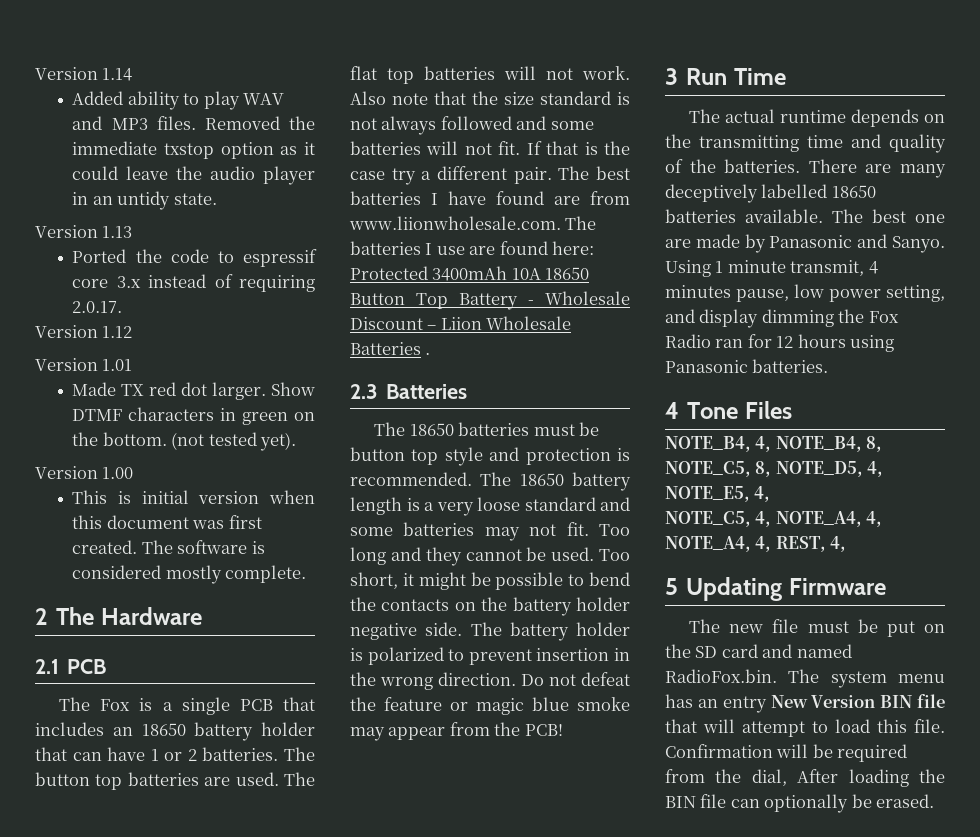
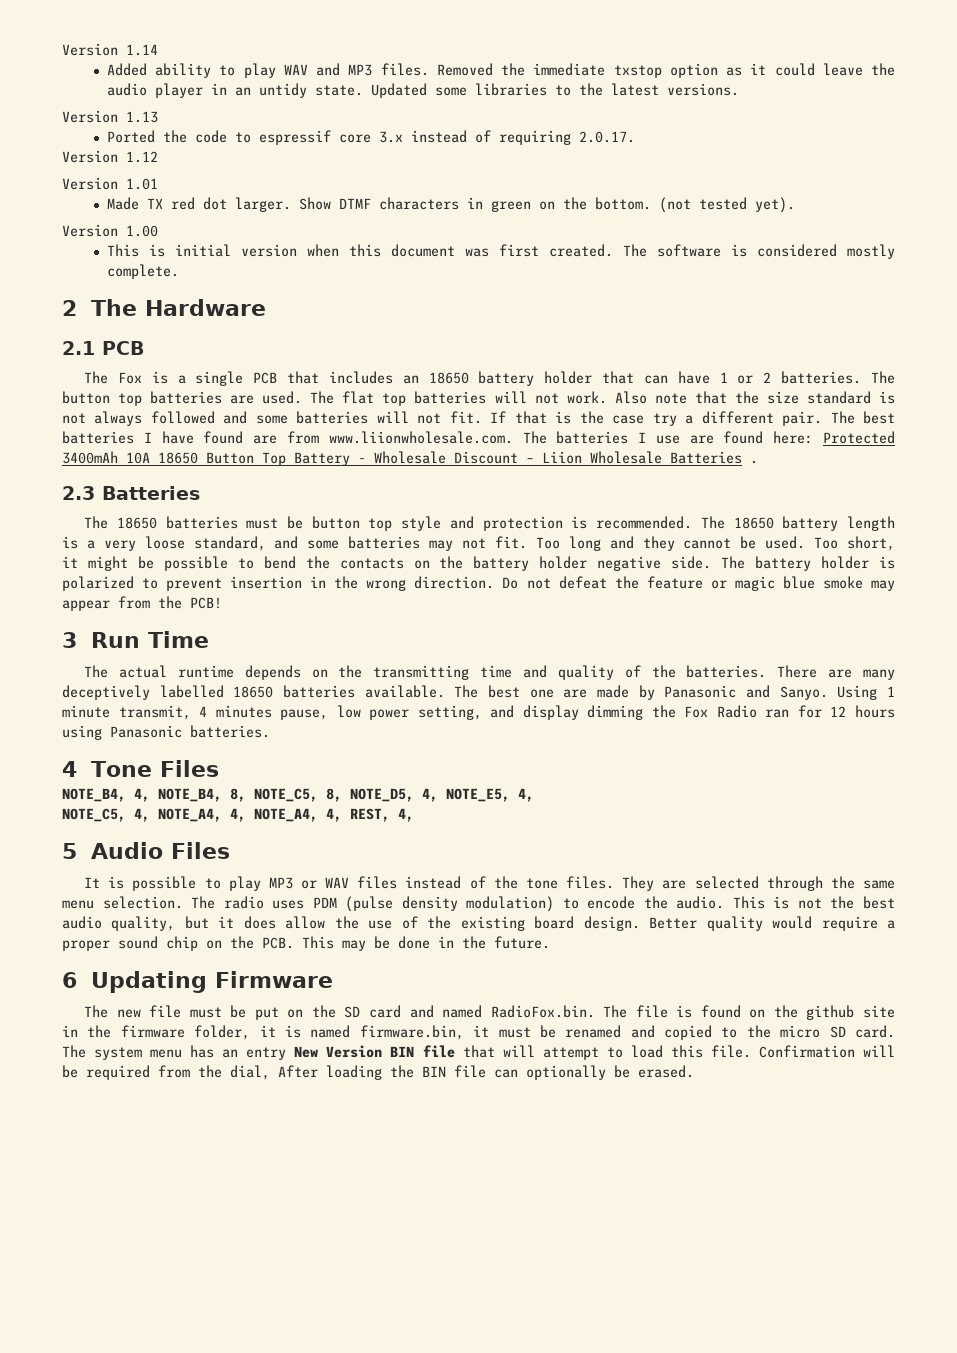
(217, 199) none -> [370,83,739,98] Updated some libraries to the latest versions.
[524,497,596,511] standard -> [193,536,266,551] standard,
(678, 586) none -> [90,842,230,859] [84,876,895,891] [62,896,895,912] [62,916,896,931] [62,936,550,951] [62,972,77,988] Audio Files // It is possible to play MP3 or WAV files instead of the tone files. They are selected through the same menu selection. The radio uses PDM (pulse density modulation) to encode the audio. This is not the best audio quality, but it does allow the use of the existing board design. Better quality would require a proper sound chip on the PCB. This may be done in the future. // 6
(820, 676) none -> [635,1005,896,1020] [62,1025,896,1040] [62,1045,86,1058] file is found on the github site in the firmware folder, it is named firmware.bin, it must be renamed and copied to the micro SD card. The

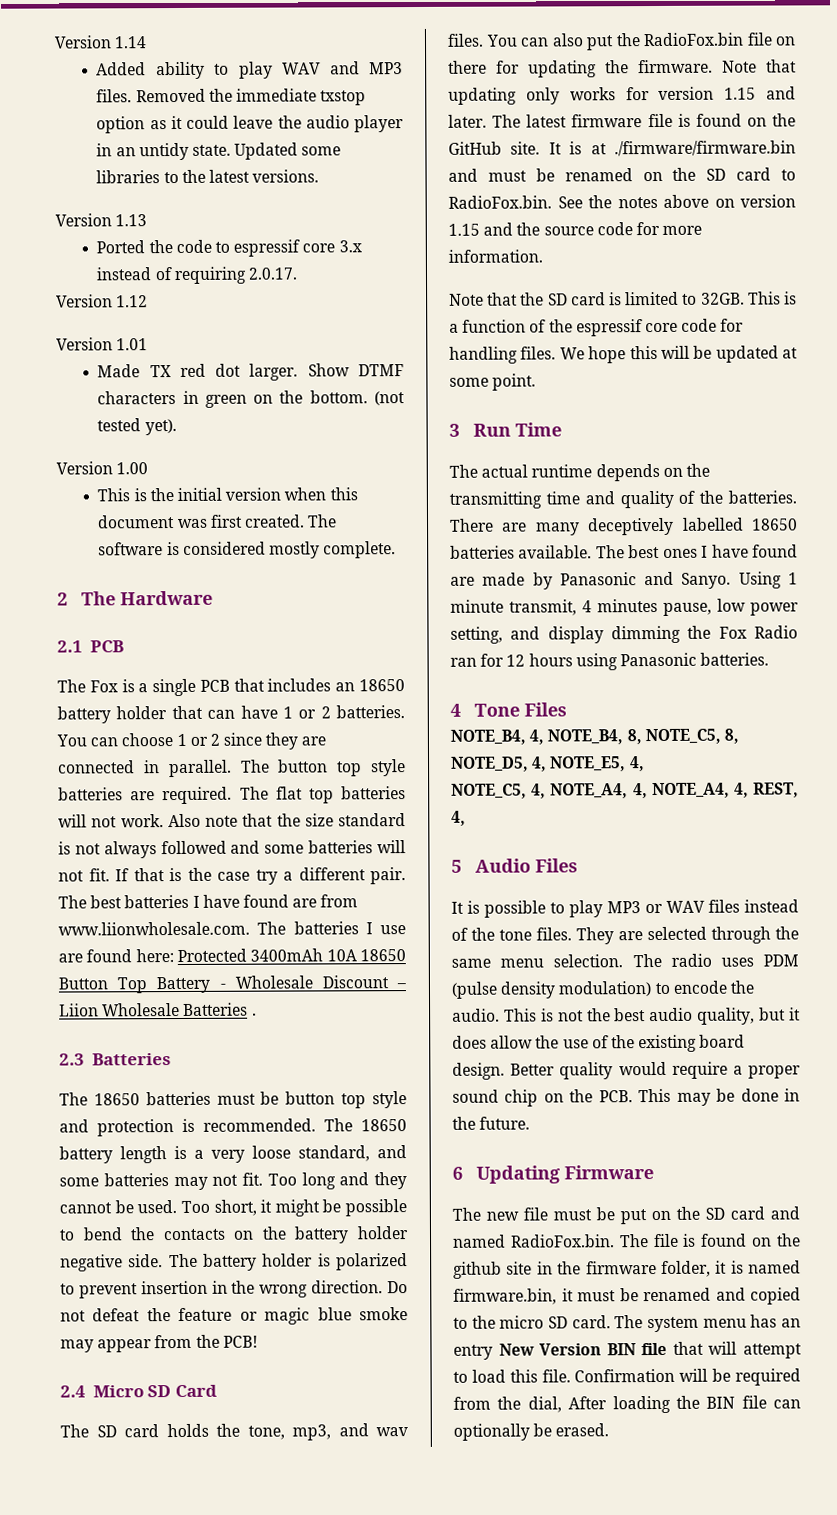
(165, 250) none -> [149,488,174,502] the
(862, 377) none -> [56,732,327,750] [58,759,232,778] You can choose 1 or 2 since they are connected in parallel.
(143, 399) none -> [371,759,406,777] style
[262,391,303,404] used. -> [162,786,233,805] required.
(222, 603) none -> [60,1384,217,1398] [60,1423,408,1441] [447,32,796,51] [448,59,797,78] [448,86,796,105] [448,113,796,128] [448,140,796,157] [448,167,796,182] [448,194,796,209] [448,221,703,236] [448,249,543,263] [449,291,797,306] [449,318,745,337] [449,345,798,364] [449,373,537,391] // 2.4 Micro SD Card // The SD card holds the tone, mp3, and wav files. You can also put the RadioFox.bin file on there for updating the firmware. Note that updating only works for version 1.15 and later. The latest firmware file is found on the GitHub site. It is at ./firmware/firmware.bin and must be renamed on the SD card to RadioFox.bin. See the notes above on version 1.15 and the source code for more information. // Note that the SD card is limited to 32GB. This is a function of the espressif core code for handling files. We hope this will be updated at some point.
[529,689,554,698] one -> [662,544,798,558] ones I have found

